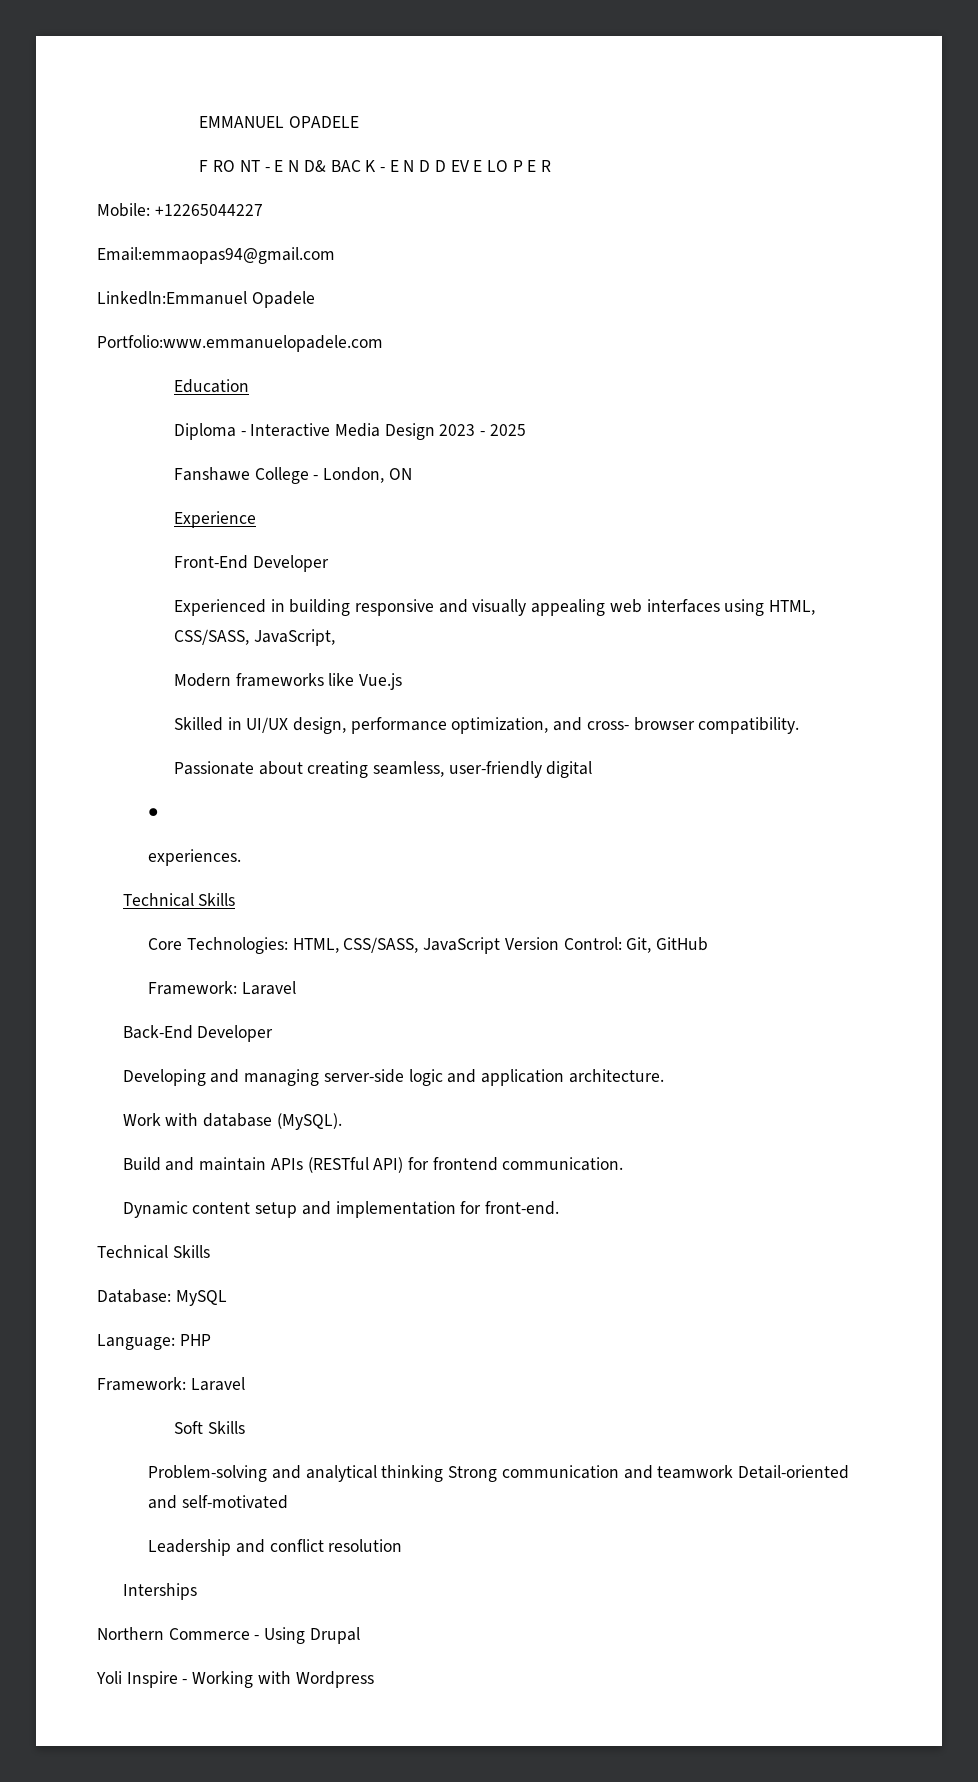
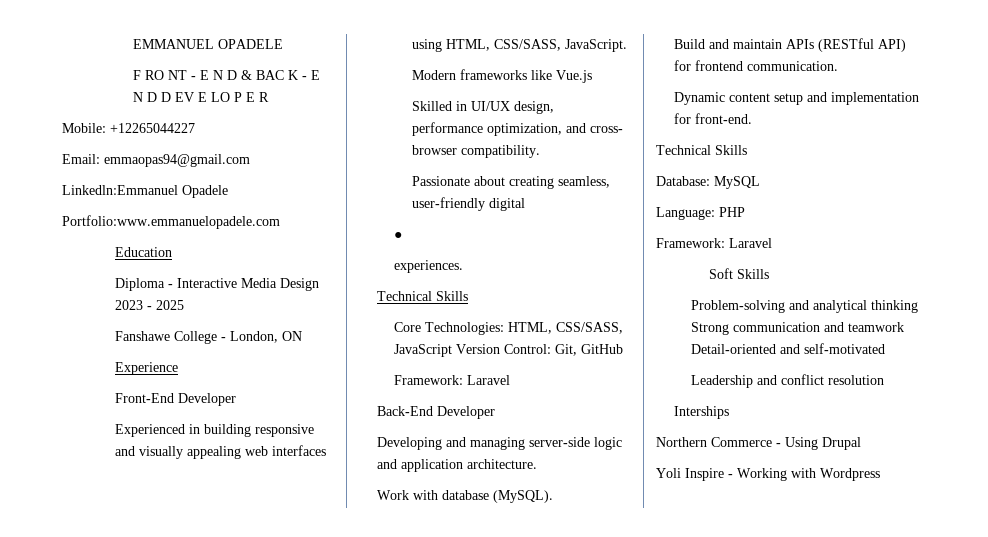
[303,160,326,172] D& -> [226,70,252,80] D &
[97,247,335,264] Email:emmaopas94@gmail.com -> [62,154,250,167] Email: emmaopas94@gmail.com
[253,629,335,646] JavaScript, -> [565,39,628,52] JavaScript.

